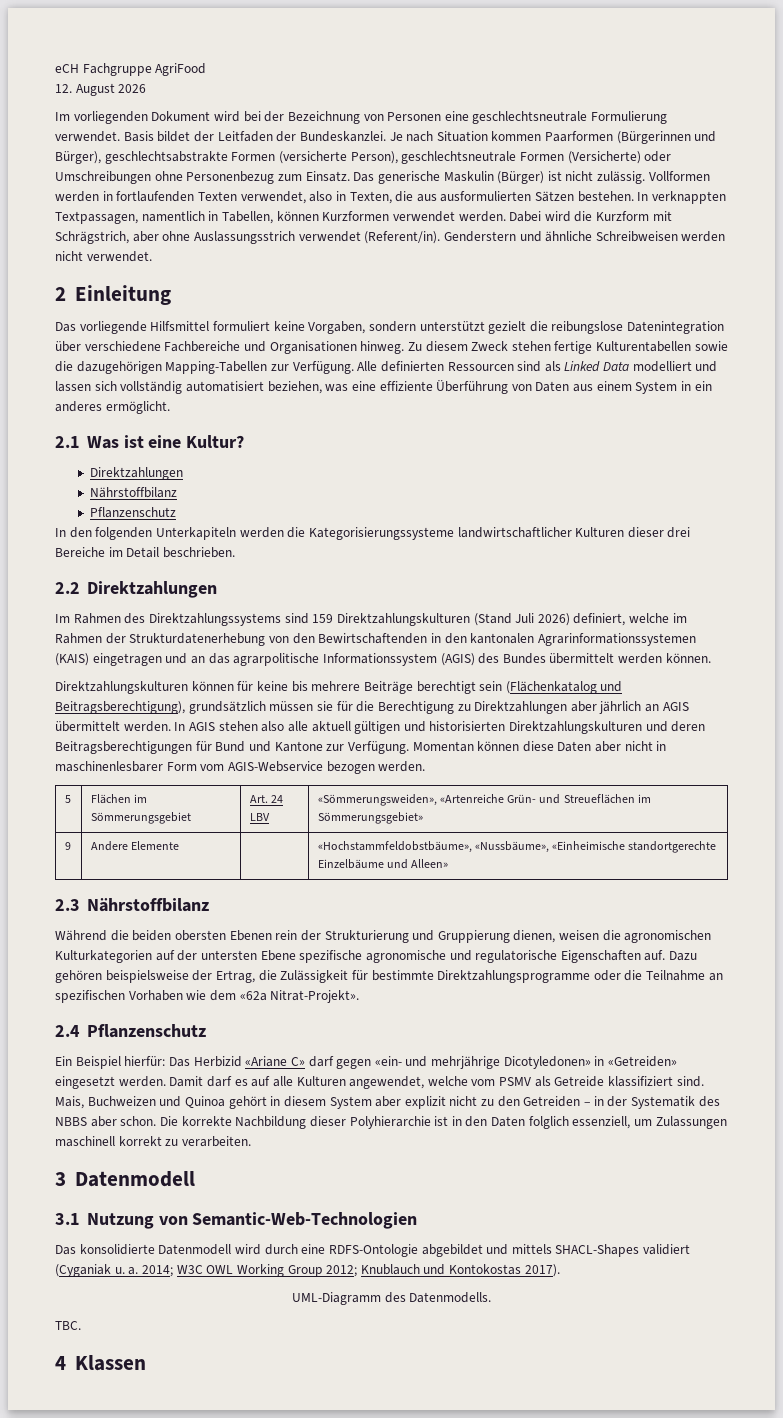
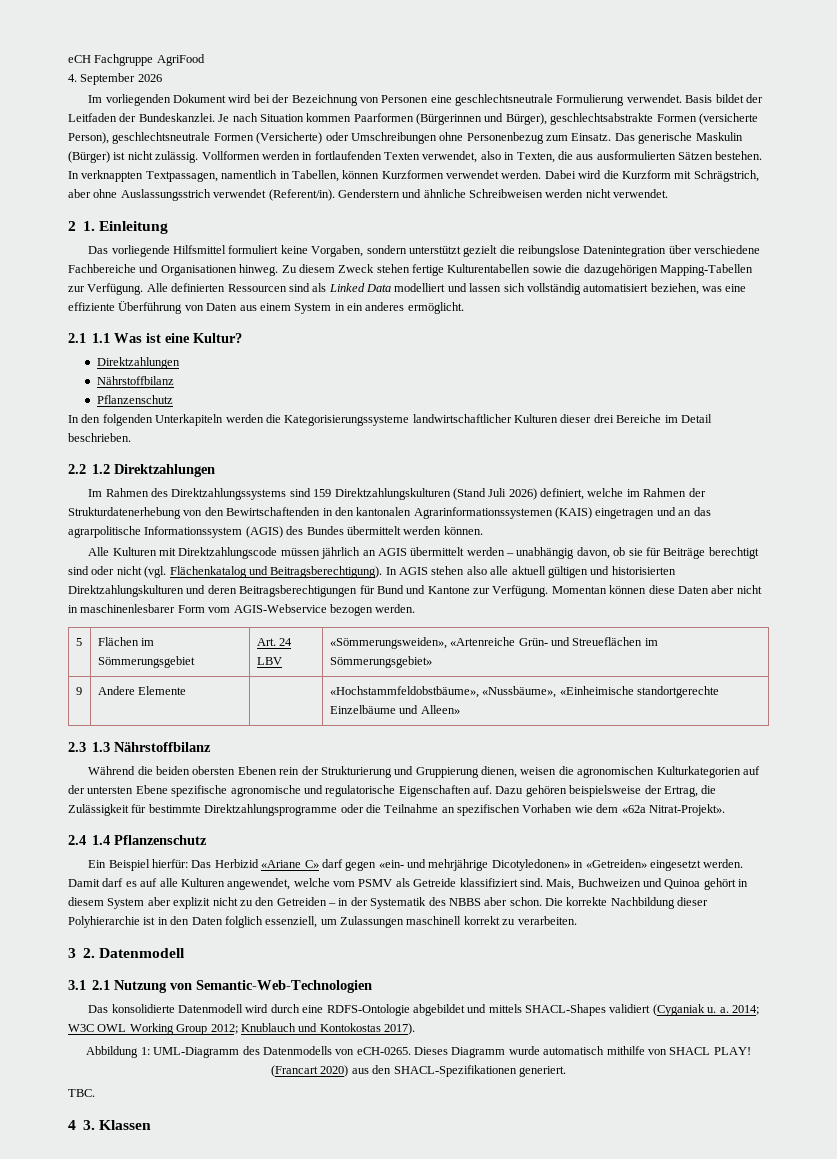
[55,83,115,96] 12. August -> [68,73,136,85] 4. September
(66, 294) none -> [82,221,95,231] 1.
(80, 442) none -> [92,333,111,343] 1.1
(80, 588) none -> [92,464,111,474] 1.2
[55,681,623,694] [55,701,689,714] [55,721,171,732] Direktzahlungskulturen können für keine bis mehrere Beiträge berechtigt sein (Flächenkatalog und Beitragsberechtigung), grundsätzlich müssen sie für die Berechtigung zu Direktzahlungen aber jährlich an AGIS übermittelt werden. -> [88,547,759,559] [68,566,383,578] Alle Kulturen mit Direktzahlungscode müssen jährlich an AGIS übermittelt werden – unabhängig davon, ob sie für Beiträge berechtigt sind oder nicht (vgl. Flächenkatalog und Beitragsberechtigung).
(80, 905) none -> [92,742,111,752] 1.3
(80, 1031) none -> [92,835,111,845] 1.4
(66, 1179) none -> [82,948,95,958] 2.
(80, 1219) none -> [92,980,111,990] 2.1
[291,1292,492,1305] UML-Diagramm des Datenmodells. -> [86,1046,751,1058] [271,1065,566,1077] Abbildung 1: UML-Diagramm des Datenmodells von eCH-0265. Dieses Diagramm wurde automatisch mithilfe von SHACL PLAY! (Francart 2020) aus den SHACL-Spezifikationen generiert.
(66, 1363) none -> [82,1120,95,1130] 3.

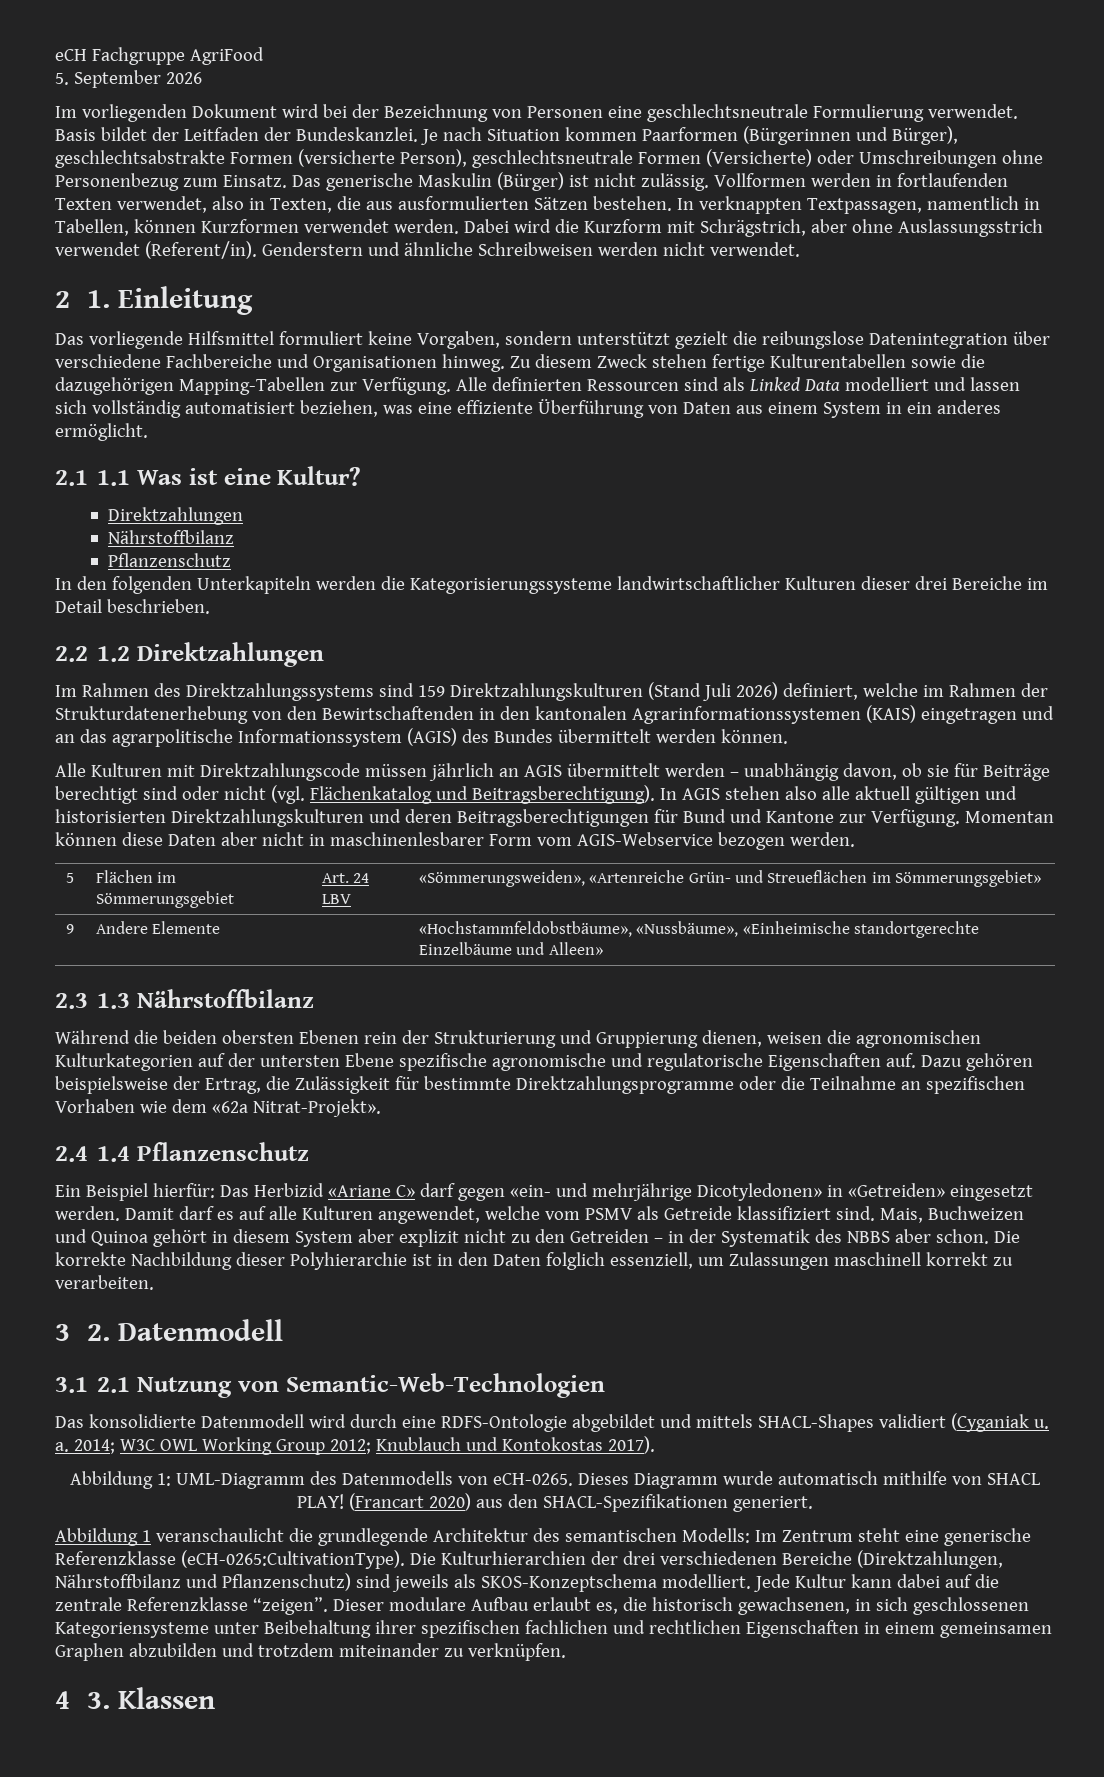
[68,74,77,82] 4. -> [55,73,69,85] 5.
[68,1089,95,1097] TBC. -> [55,1528,1031,1546] [55,1550,1003,1569] [55,1573,999,1592] [55,1597,1029,1615] [55,1620,1052,1638] [55,1643,566,1661] Abbildung 1 veranschaulicht die grundlegende Architektur des semantischen Modells: Im Zentrum steht eine generische Referenzklasse (eCH-0265:CultivationType). Die Kulturhierarchien der drei verschiedenen Bereiche (Direktzahlungen, Nährstoffbilanz und Pflanzenschutz) sind jeweils als SKOS-Konzeptschema modelliert. Jede Kultur kann dabei auf die zentrale Referenzklasse “zeigen”. Dieser modulare Aufbau erlaubt es, die historisch gewachsenen, in sich geschlossenen Kategoriensysteme unter Beibehaltung ihrer spezifischen fachlichen und rechtlichen Eigenschaften in einem gemeinsamen Graphen abzubilden und trotzdem miteinander zu verknüpfen.

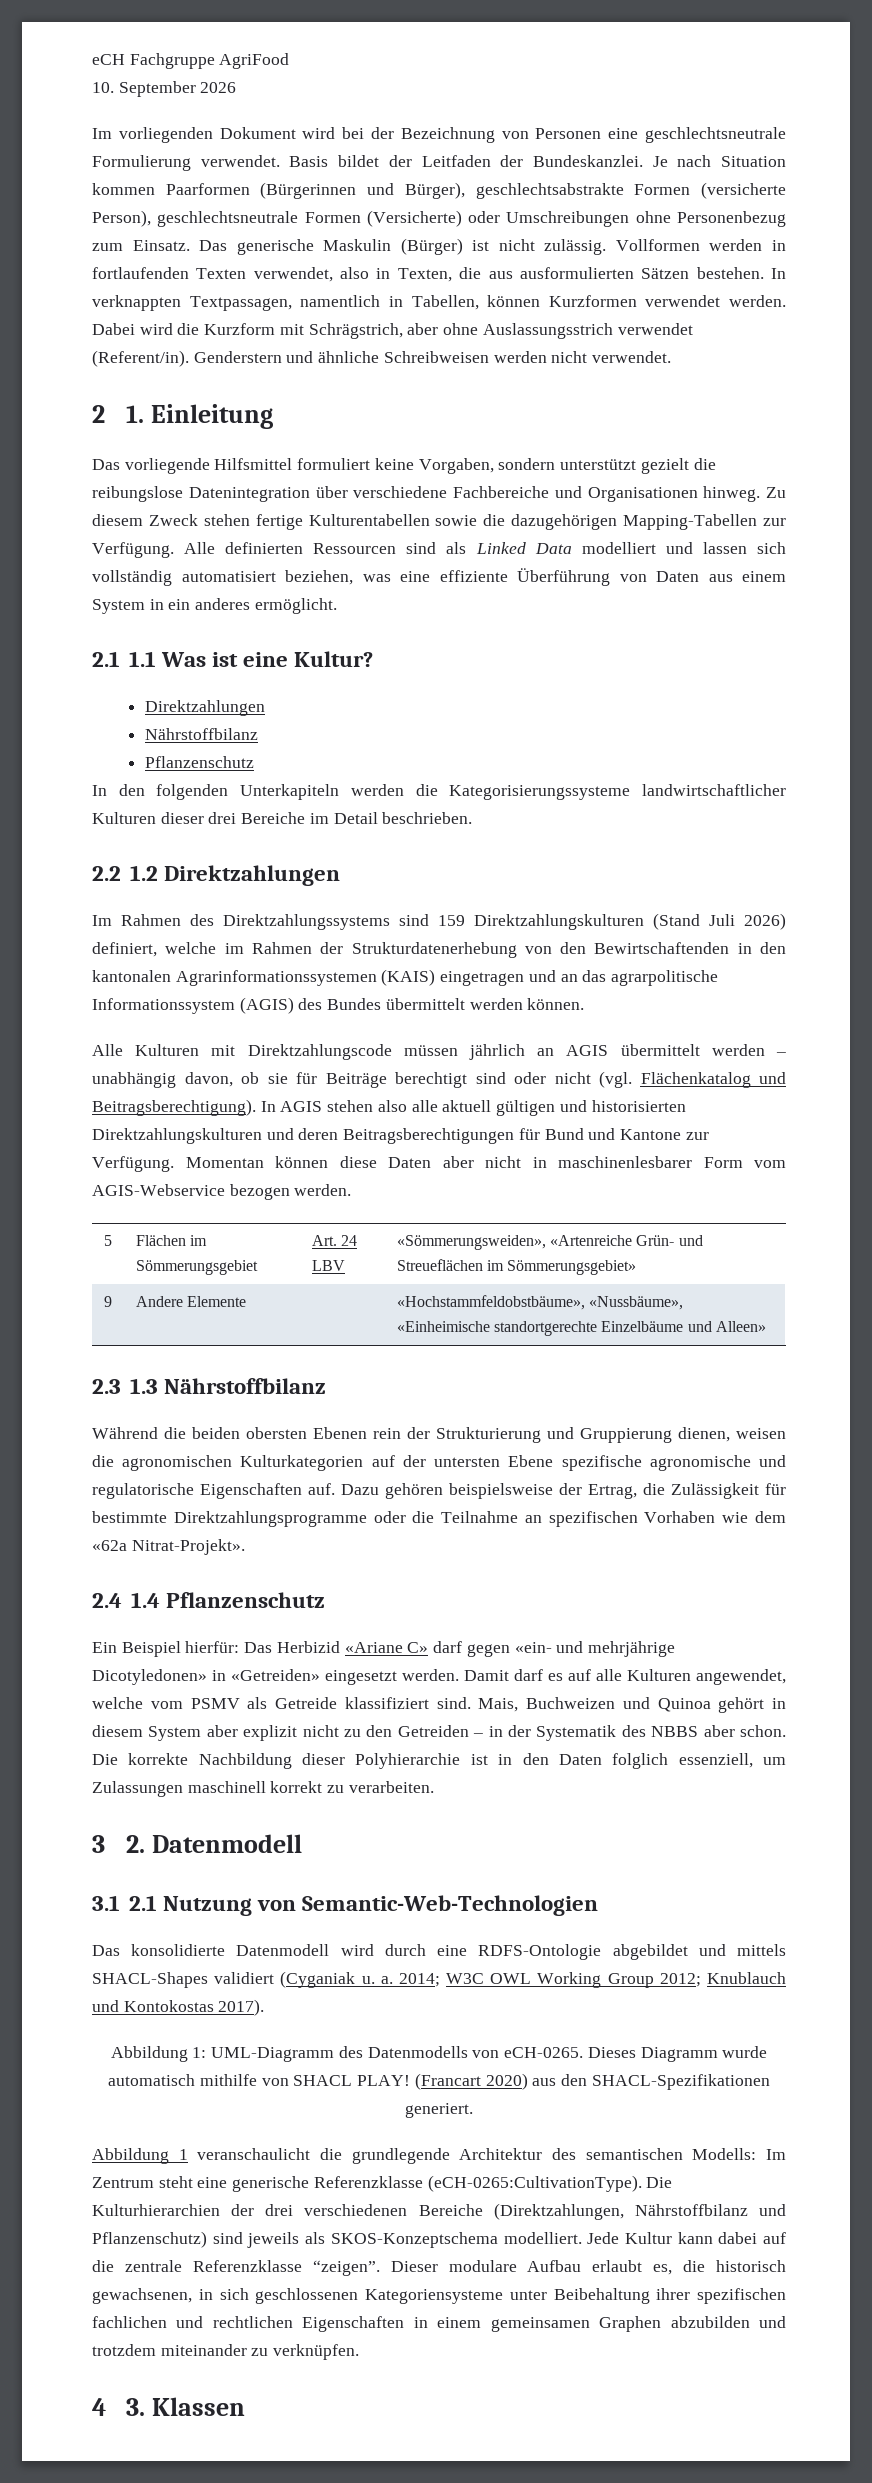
[55,73,69,85] 5. -> [92,82,114,93] 10.

